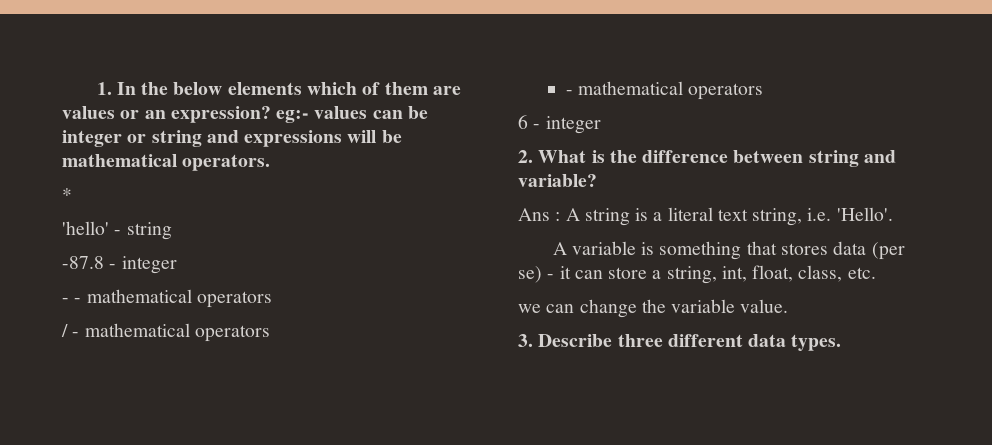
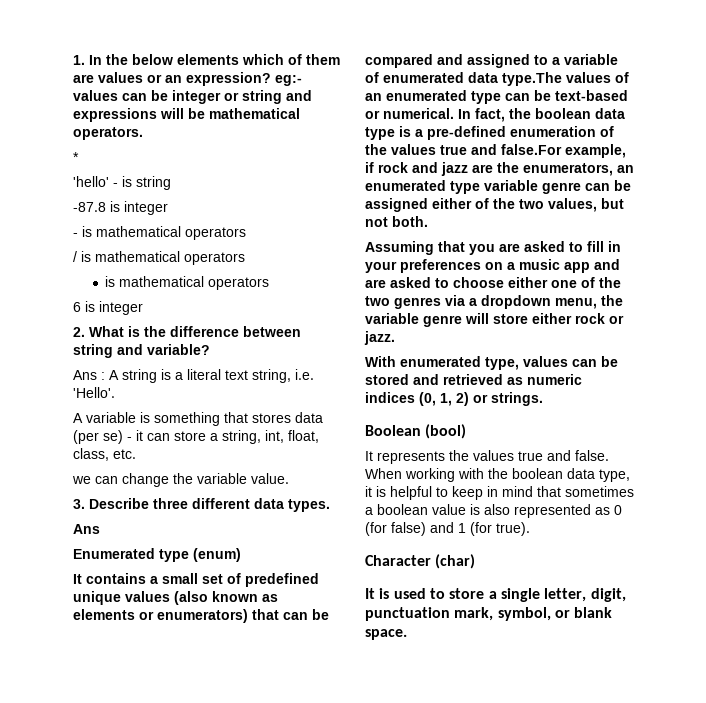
(122, 232) none -> [122,176,132,187] is
[109,264,117,269] - -> [110,201,120,212] is
[74,298,82,303] - -> [82,226,92,237] is
[72,323,270,342] [565,90,573,95] - mathematical operators // - -> [81,251,245,265] [105,276,116,287] is mathematical operators // is
[533,124,541,129] - -> [85,301,95,312] is
(842, 342) none -> [73,524,100,534] [73,548,241,562] [73,573,319,587] [73,591,278,605] [73,609,329,623] [365,54,618,68] [365,72,629,86] [365,90,628,104] [365,108,625,122] [365,126,614,140] [365,144,626,158] [365,162,634,176] [365,180,631,194] [365,198,624,212] [365,216,428,227] [365,241,621,255] [365,259,620,273] [365,277,621,288] [365,295,623,309] [365,313,624,327] [364,331,395,345] [365,356,618,370] [365,374,582,385] [365,392,543,406] [365,424,467,439] [365,450,609,464] [365,468,630,482] [365,486,634,500] [365,504,622,518] [365,522,530,536] [365,554,476,569] [365,588,626,602] [365,607,613,621] [365,629,407,640] // Ans // Enumerated type (enum) // It contains a small set of predefined unique values (also known as elements or enumerators) that can be compared and assigned to a variable of enumerated data type.The values of an enumerated type can be text-based or numerical. In fact, the boolean data type is a pre-defined enumeration of the values true and false.For example, if rock and jazz are the enumerators, an enumerated type variable genre can be assigned either of the two values, but not both. // Assuming that you are asked to fill in your preferences on a music app and are asked to choose either one of the two genres via a dropdown menu, the variable genre will store either rock or jazz. // With enumerated type, values can be stored and retrieved as numeric indices (0, 1, 2) or strings. // Boolean (bool) // It represents the values true and false. When working with the boolean data type, it is helpful to keep in mind that sometimes a boolean value is also represented as 0 (for false) and 1 (for true). // Character (char) // It is used to store a single letter, digit, punctuation mark, symbol, or blank space.

